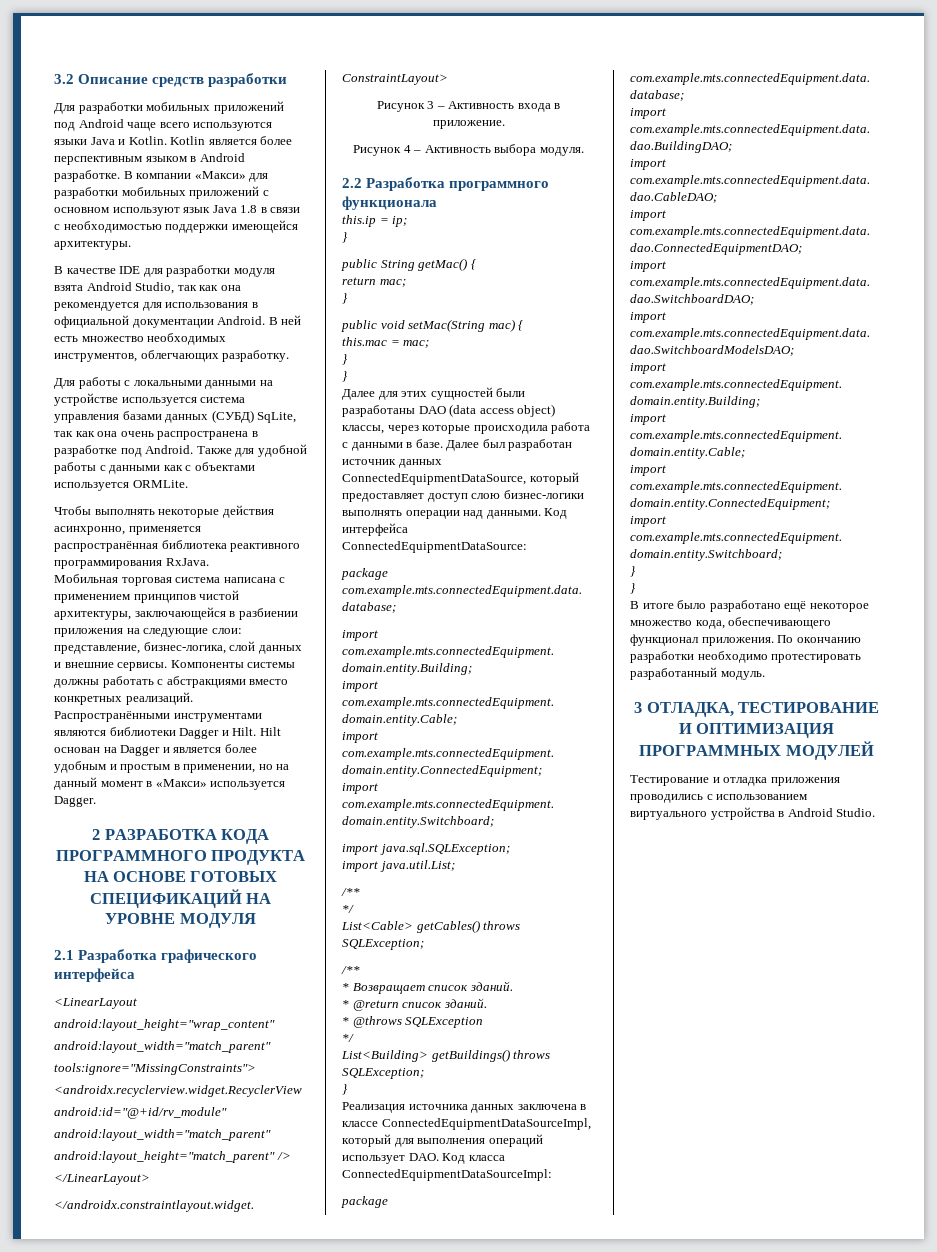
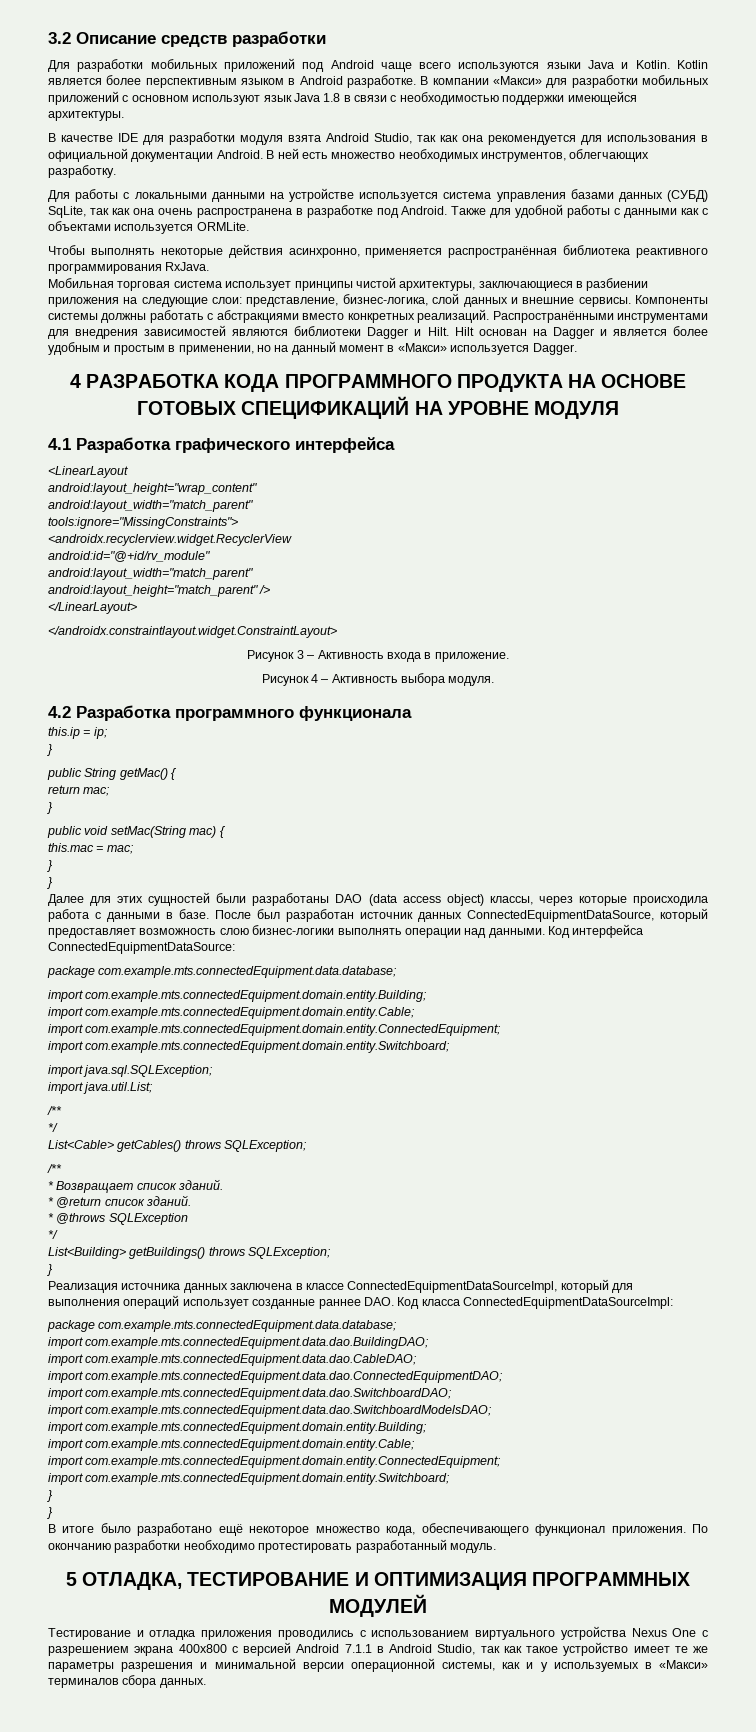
[223,577,286,583] [54,594,196,603] написана с применением принципов -> [225,281,353,291] использует принципы
[134,607,226,620] заключающейся -> [478,281,573,291] заключающиеся
(262, 717) none -> [48,325,227,339] для внедрения зависимостей
[92,829,101,840] 2 -> [69,374,81,388] 4
[54,950,74,960] 2.1 -> [48,438,71,450] 4.1
[342,178,362,188] 2.2 -> [48,706,71,718] 4.2
[446,440,480,451] Далее -> [215,910,251,919] После
[427,493,468,502] доступ -> [139,928,217,935] возможность
(405, 1159) none -> [252,1299,361,1309] созданные раннее
[634,702,643,713] 3 -> [65,1572,77,1586] 5
[778,808,876,817] в Android Studio. -> [631,1628,709,1637] [48,1642,708,1656] [48,1658,708,1672] [48,1675,206,1688] Nexus One с разрешением экрана 400x800 с версией Android 7.1.1 в Android Studio, так как такое устройство имеет те же параметры разрешения и минимальной версии операционной системы, как и у используемых в «Макси» терминалов сбора данных.

